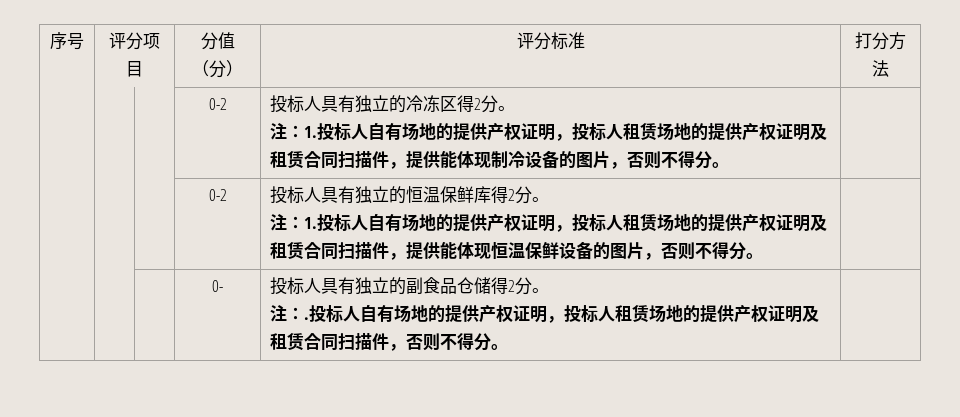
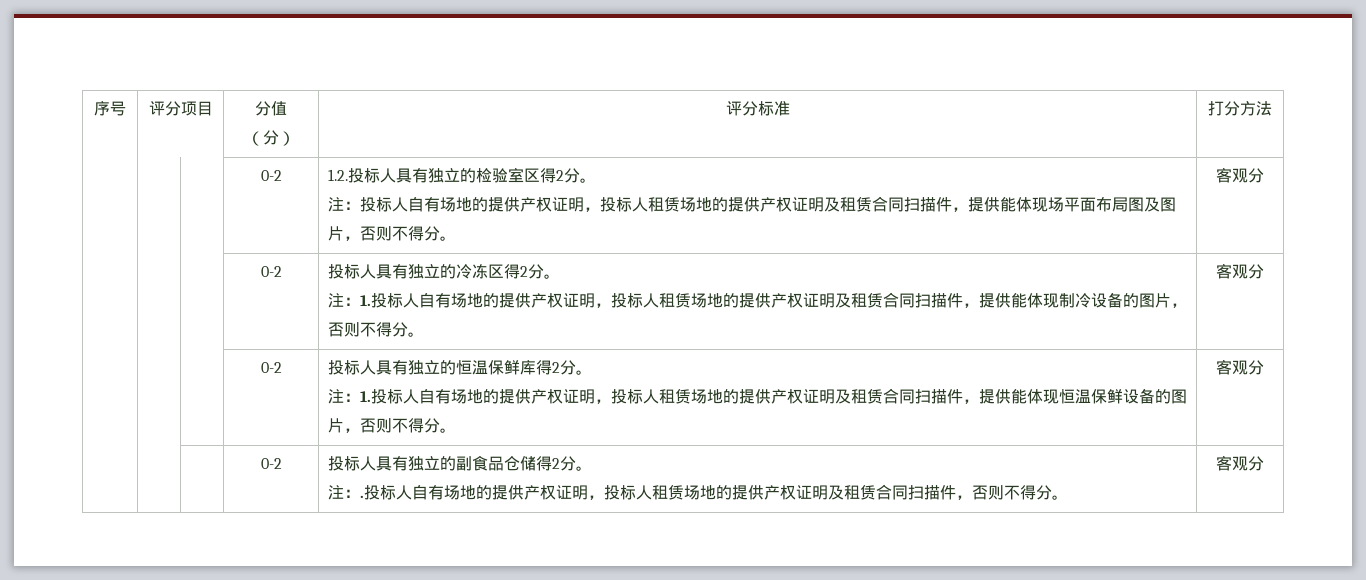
(889, 68) none -> [260,170,282,181] [327,167,596,183] [327,196,1176,212] [327,226,456,241] [1216,167,1264,183] // | | | 0-2 | 1.2.投标人具有独立的检验室区得2分。 // 注：投标人自有场地的提供产权证明，投标人租赁场地的提供产权证明及租赁合同扫描件，提供能体现场平面布局图及图片，否则不得分。 | 客观分
(729, 165) none -> [1216,263,1264,279] 客观分
[212,280,223,292] // | | | 0- -> [1216,359,1264,375] [260,458,282,469] 客观分 // | | | 0-2
(508, 347) none -> [1216,455,1264,471] 客观分

